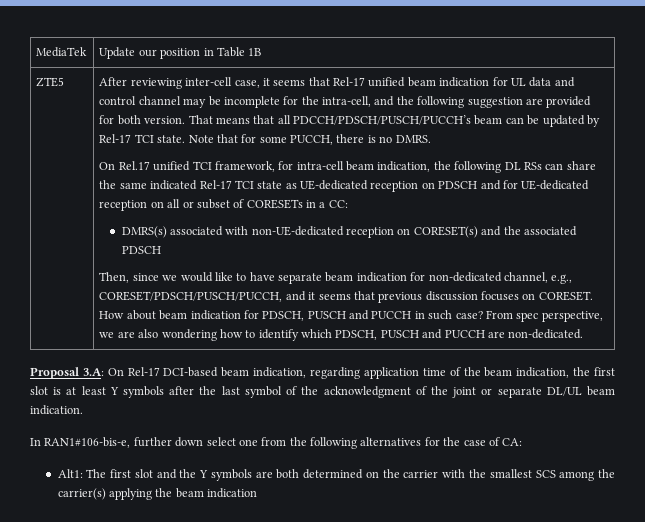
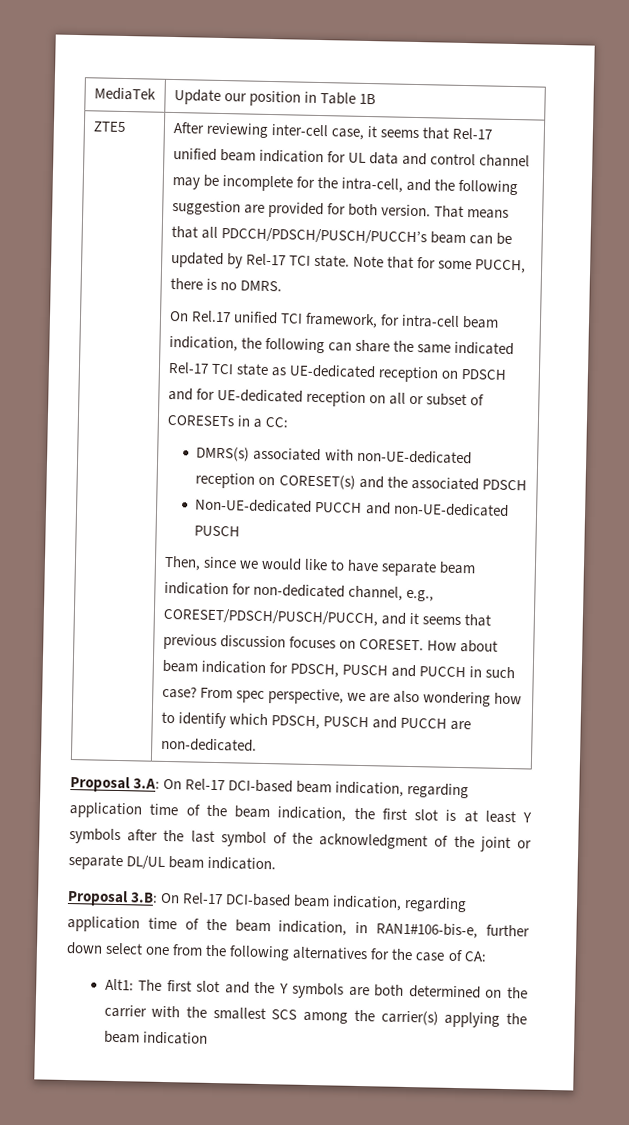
[504,162,542,170] DL RSs -> (325, 345) none
(161, 250) none -> [195,498,509,517] [194,525,241,537] // Non-UE-dedicated PUCCH and non-UE-dedicated PUSCH
[30,438,41,446] In -> [67,889,468,913] [67,915,369,936] Proposal 3.B: On Rel-17 DCI-based beam indication, regarding application time of the beam indication, in

